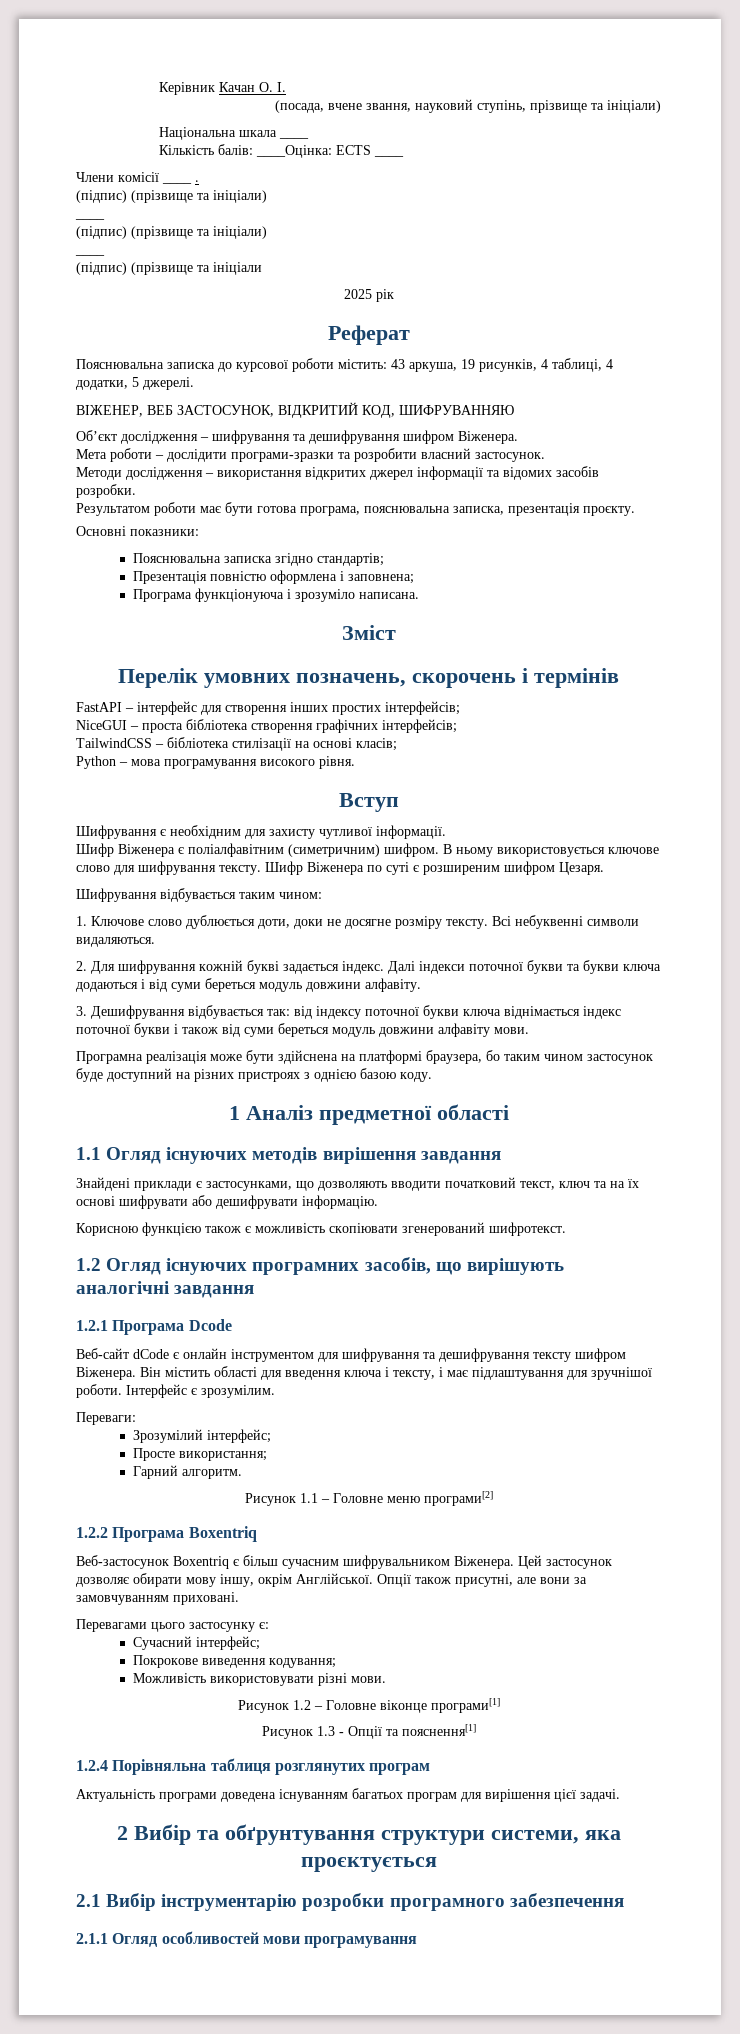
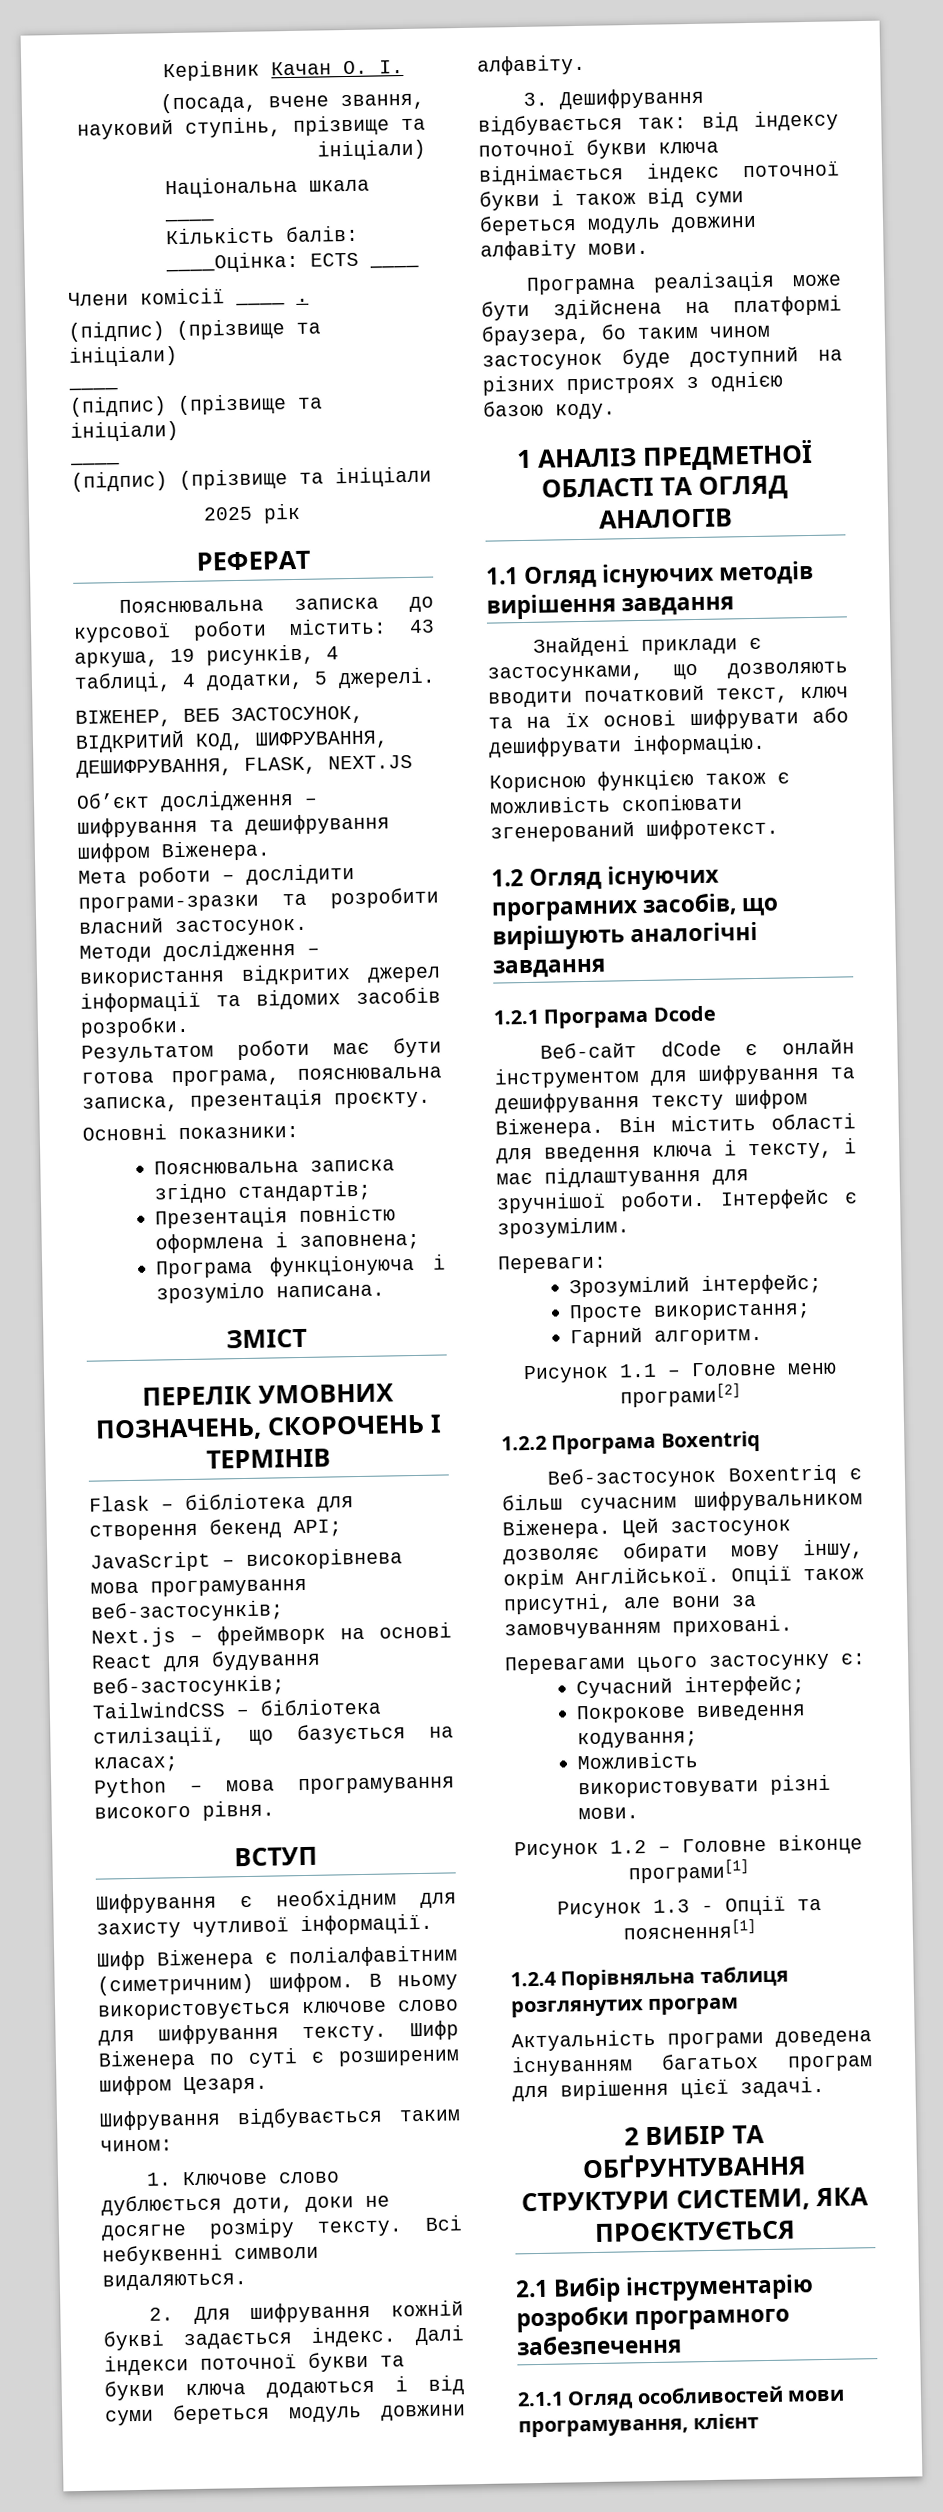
[327,325,410,345] Реферат -> [195,550,310,571] РЕФЕРАТ
[399,405,514,415] ШИФРУВАННЯЮ -> [255,730,389,750] [76,754,413,778] ШИФРУВАННЯ, ДЕШИФРУВАННЯ, FLASK, NEXT.JS
[341,625,396,640] [118,668,619,688] [76,701,460,715] [76,719,457,733] [76,737,397,751] Зміст // Перелік умовних позначень, скорочень і термінів // FastAPI – інтерфейс для створення інших простих інтерфейсів; // NiceGUI – проста бібліотека створення графічних інтерфейсів; // TailwindCSS – бібліотека стилізації на основі класів; -> [226,1328,307,1349] [141,1383,394,1406] [94,1414,442,1442] [206,1448,331,1469] [89,1492,354,1512] [89,1518,342,1541] [90,1548,403,1573] [90,1578,307,1597] [91,1600,284,1623] [91,1622,452,1648] [91,1649,321,1672] [92,1675,285,1698] [92,1698,381,1719] [93,1723,454,1748] [93,1756,178,1773] ЗМІСТ // ПЕРЕЛІК УМОВНИХ ПОЗНАЧЕНЬ, СКОРОЧЕНЬ І ТЕРМІНІВ // Flask – бібліотека для створення бекенд API; // JavaScript – високорівнева мова програмування веб-застосунків; // Next.js – фреймворк на основі React для будування веб-застосунків; // TailwindCSS – бібліотека стилізації, що базується на класах;
[338,793,399,812] Вступ -> [233,1846,318,1867] ВСТУП
[245,1104,509,1125] Аналіз предметної області -> [536,438,813,471] [541,475,788,500] [598,508,733,529] АНАЛІЗ ПРЕДМЕТНОЇ ОБЛАСТІ ТА ОГЛЯД АНАЛОГІВ
[133,1824,621,1845] [300,1857,437,1872] Вибір та обґрунтування структури системи, яка проєктується -> [644,2125,765,2146] [581,2152,807,2179] [521,2187,869,2212] [594,2220,796,2242] ВИБІР ТА ОБҐРУНТУВАННЯ СТРУКТУРИ СИСТЕМИ, ЯКА ПРОЄКТУЄТЬСЯ
[304,1936,418,1948] програмування -> [518,2413,760,2438] програмування, клієнт

